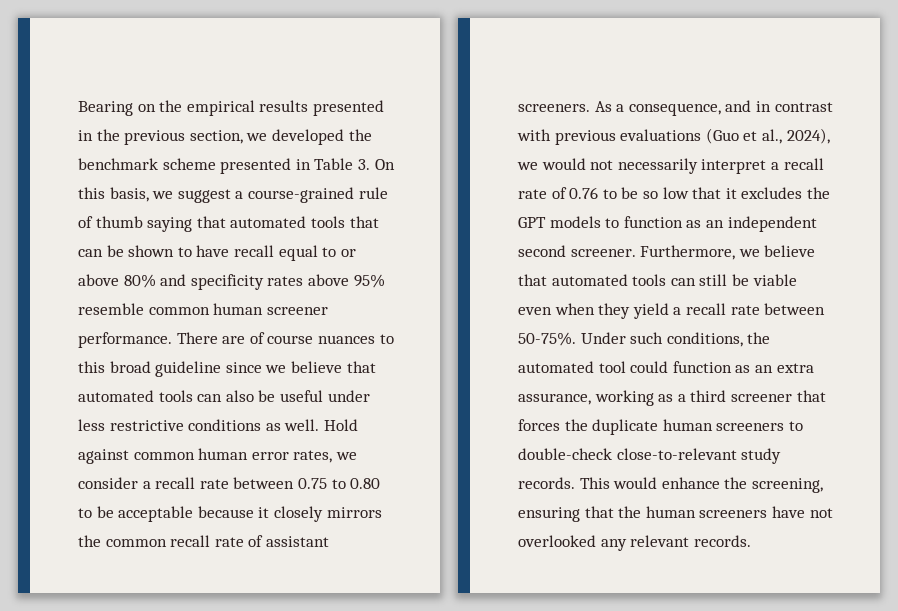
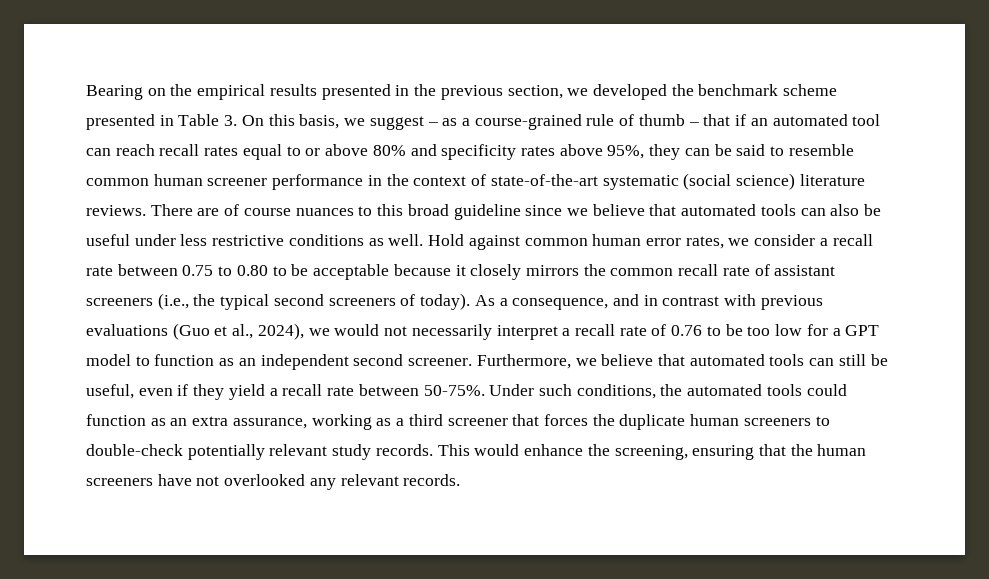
(231, 196) none -> [427,118,458,126] – as
[147,216,379,232] [78,245,274,257] saying that automated tools that can be shown to have recall -> [688,114,881,126] [86,144,239,156] – that if an automated tool can reach recall rates
[353,274,385,288] [78,303,328,315] [78,332,172,348] 95% resemble common human screener performance. -> [607,144,854,160] [86,173,865,190] [86,205,146,216] 95%, they can be said to resemble common human screener performance in the context of state-of-the-art systematic (social science) literature reviews.
[518,104,590,112] screeners. -> [86,293,471,310] screeners (i.e., the typical second screeners of today).
[642,187,830,199] [518,216,601,228] so low that it excludes the GPT models -> [747,324,880,336] [86,354,131,366] too low for a GPT model
[752,274,797,286] [518,303,595,315] viable even when -> [86,384,189,399] useful, even if
[598,361,626,373] tool -> [766,384,802,396] tools
[616,448,737,460] close-to-relevant -> [187,444,328,460] potentially relevant

